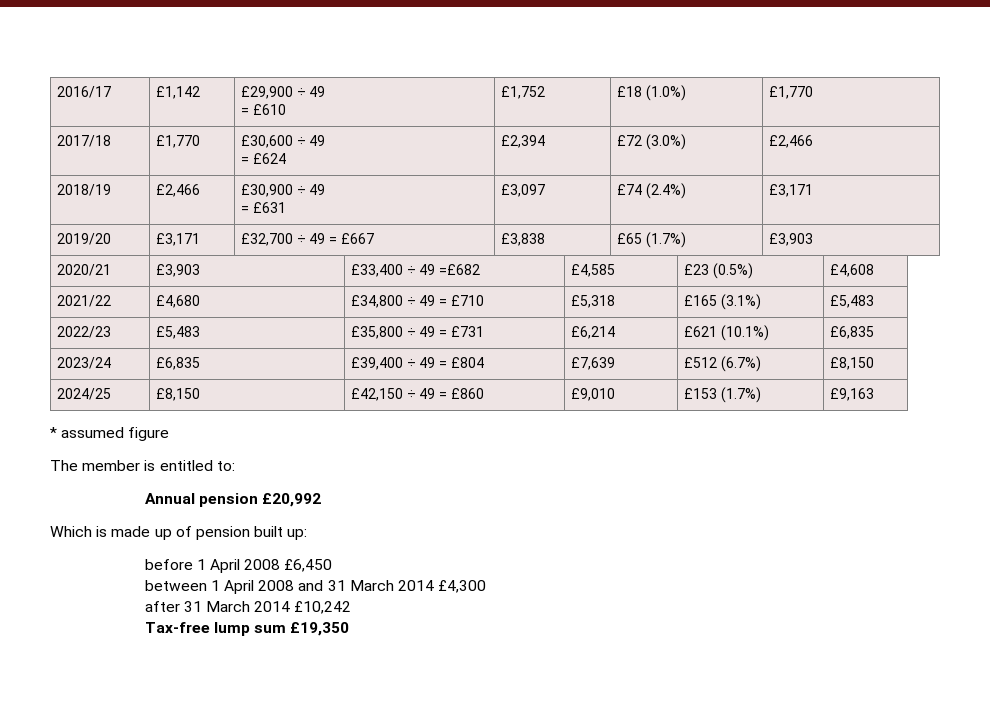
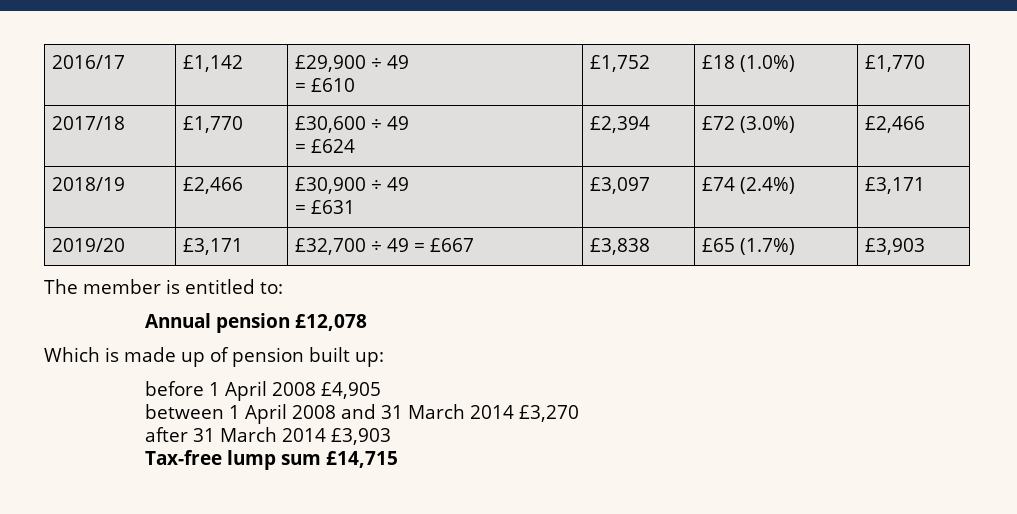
[56,264,111,276] [155,264,200,277] [350,264,481,277] [570,264,615,277] [683,263,753,279] [829,264,874,277] [56,295,111,307] [155,295,200,308] [350,295,484,308] [570,295,615,308] [683,294,761,310] [829,295,874,308] [56,326,111,338] [155,326,200,339] [350,326,484,339] [570,326,615,339] [683,325,769,341] [829,326,874,339] [56,357,111,369] [155,357,200,370] [350,357,484,370] [570,357,615,370] [683,356,761,372] [829,357,874,370] [56,388,111,400] [155,388,200,401] [350,388,484,401] [570,388,615,401] [683,387,761,403] [829,388,874,401] [50,427,170,441] // 2020/21 | £3,903 | £33,400 ÷ 49 =£682 | £4,585 | £23 (0.5%) | £4,608 // 2021/22 | £4,680 | £34,800 ÷ 49 = £710 | £5,318 | £165 (3.1%) | £5,483 // 2022/23 | £5,483 | £35,800 ÷ 49 = £731 | £6,214 | £621 (10.1%) | £6,835 // 2023/24 | £6,835 | £39,400 ÷ 49 = £804 | £7,639 | £512 (6.7%) | £8,150 // 2024/25 | £8,150 | £42,150 ÷ 49 = £860 | £9,010 | £153 (1.7%) | £9,163 // * assumed figure -> (925, 246) none
[262,493,322,507] £20,992 -> [295,314,368,331] £12,078
[284,559,333,572] £6,450 -> [321,382,382,399] £4,905
[438,580,487,593] £4,300 -> [519,405,580,422] £3,270
[294,601,352,614] £10,242 -> [331,428,392,445] £3,903
[290,622,350,636] £19,350 -> [326,451,399,468] £14,715

